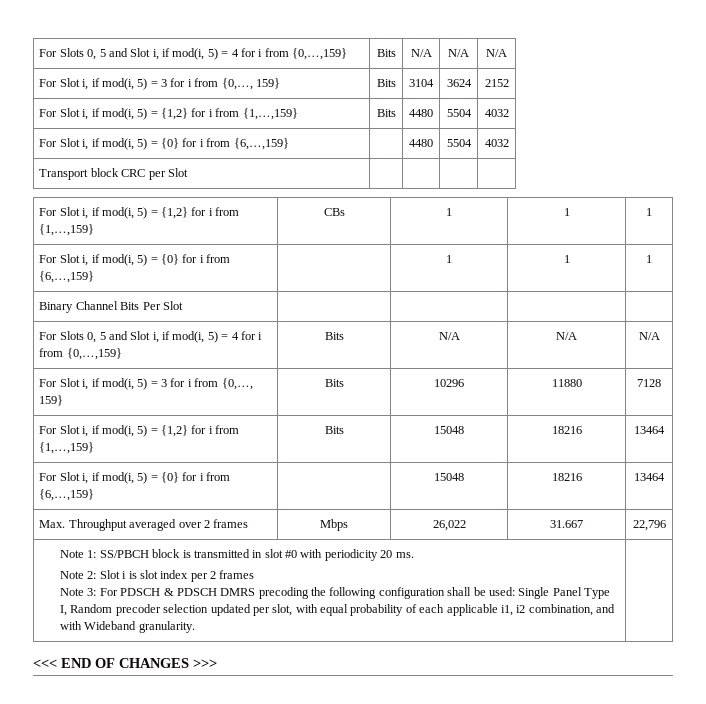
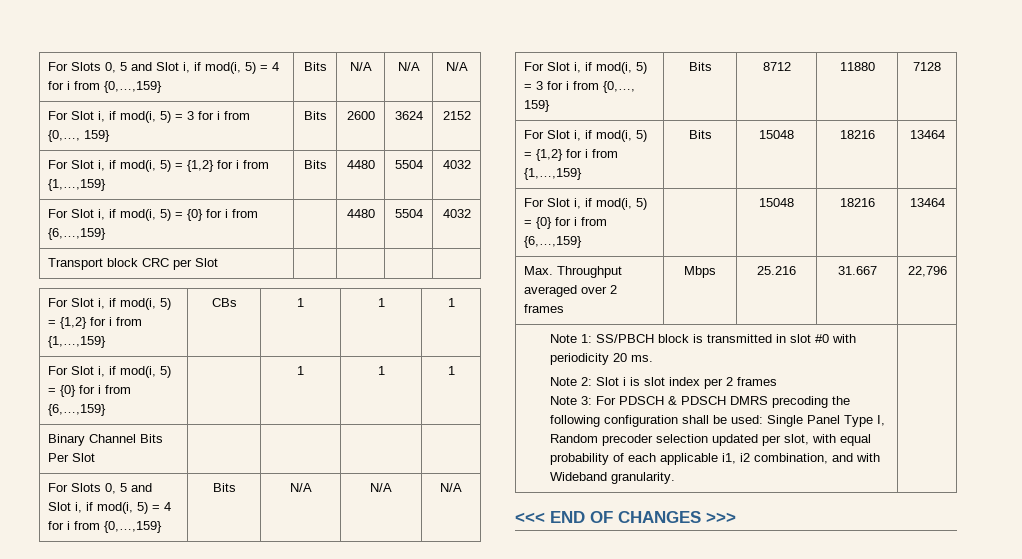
[409,79,434,87] 3104 -> [346,111,375,120] 2600
[434,379,464,387] 10296 -> [762,62,791,71] 8712
[432,520,466,531] 26,022 -> [757,266,796,275] 25.216

